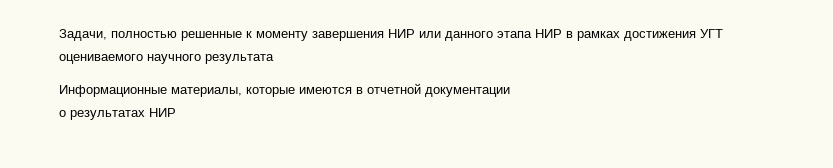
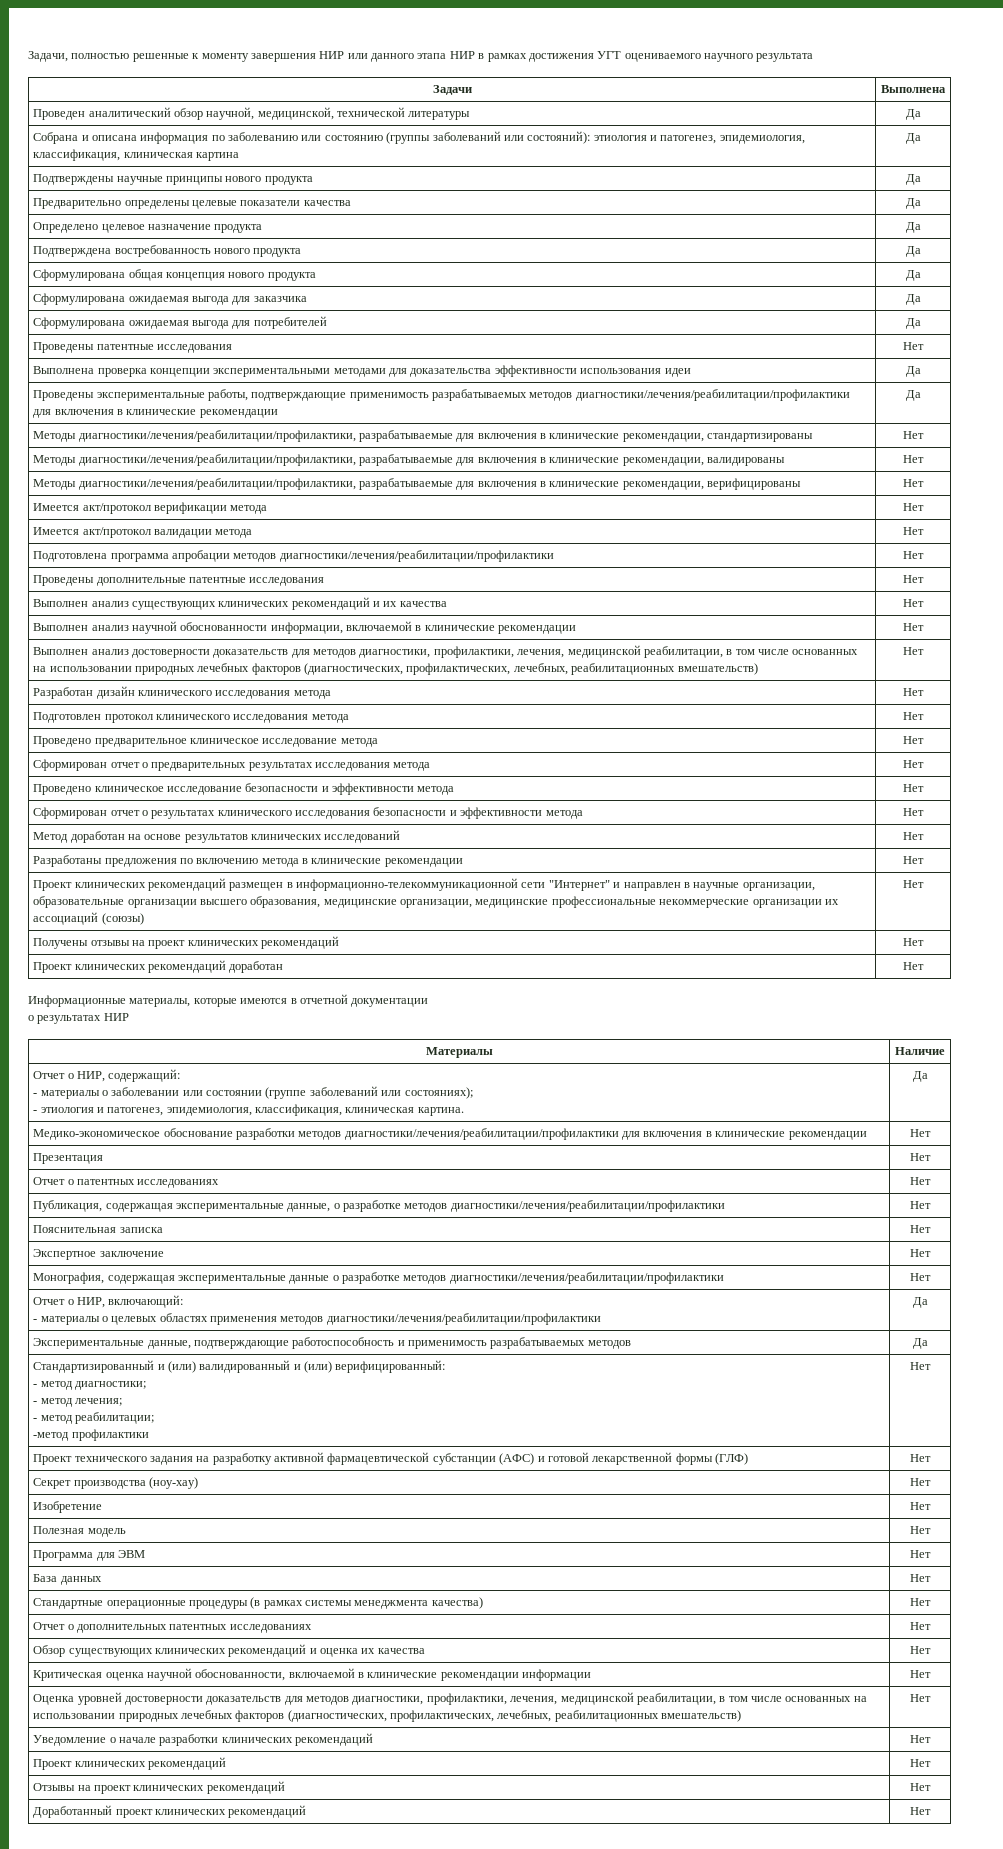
(274, 59) none -> [432,85,472,95] [881,85,946,93] [33,107,471,120] [905,109,921,120] [33,131,805,144] [33,149,239,161] [905,133,921,144] [33,174,313,185] [905,174,921,185] [33,198,351,209] [905,198,921,209] [33,222,263,233] [905,222,921,233] [33,245,302,257] [905,246,921,257] [33,269,316,281] [905,270,921,281] [33,293,307,305] [905,294,921,305] [33,316,327,329] [905,318,921,329] [33,342,232,353] [903,342,924,350] [33,365,691,377] [905,366,921,377] [33,389,850,401] [33,409,278,418] [905,390,921,401] [33,430,814,442] [903,431,924,439] [33,454,786,466] [903,455,924,463] [33,478,802,490] [903,479,924,487] [33,502,268,514] [903,503,924,511] [33,527,253,538] [903,527,924,535] [33,550,554,562] [903,551,924,559] [33,575,325,586] [903,575,924,583] [33,597,447,610] [903,599,924,607] [33,621,577,634] [903,623,924,631] [33,645,859,658] [33,663,758,675] [903,647,924,655] [33,686,331,699] [903,688,924,696] [33,712,349,723] [903,712,924,720] [33,736,378,747] [903,736,924,744] [33,759,431,771] [903,760,924,768] [33,783,455,795] [903,784,924,792] [33,807,583,819] [903,808,924,816] [33,830,401,843] [903,832,924,840] [33,855,463,867] [903,856,924,864] [33,878,815,891] [33,896,839,908] [33,912,144,925] [903,880,924,888] [33,936,340,949] [903,938,924,946] [33,960,284,973] [903,962,924,970] // Задачи | Выполнена // Проведен аналитический обзор научной, медицинской, технической литературы | Да // Собрана и описана информация по заболеванию или состоянию (группы заболеваний или состояний): этиология и патогенез, эпидемиология, классификация, клиническая картина | Да // Подтверждены научные принципы нового продукта | Да // Предварительно определены целевые показатели качества | Да // Определено целевое назначение продукта | Да // Подтверждена востребованность нового продукта | Да // Сформулирована общая концепция нового продукта | Да // Сформулирована ожидаемая выгода для заказчика | Да // Сформулирована ожидаемая выгода для потребителей | Да // Проведены патентные исследования | Нет // Выполнена проверка концепции экспериментальными методами для доказательства эффективности использования идеи | Да // Проведены экспериментальные работы, подтверждающие применимость разрабатываемых методов диагностики/лечения/реабилитации/профилактики для включения в клинические рекомендации | Да // Методы диагностики/лечения/реабилитации/профилактики, разрабатываемые для включения в клинические рекомендации, стандартизированы | Нет // Методы диагностики/лечения/реабилитации/профилактики, разрабатываемые для включения в клинические рекомендации, валидированы | Нет // Методы диагностики/лечения/реабилитации/профилактики, разрабатываемые для включения в клинические рекомендации, верифицированы | Нет // Имеется акт/протокол верификации метода | Нет // Имеется акт/протокол валидации метода | Нет // Подготовлена программа апробации методов диагностики/лечения/реабилитации/профилактики | Нет // Проведены дополнительные патентные исследования | Нет // Выполнен анализ существующих клинических рекомендаций и их качества | Нет // Выполнен анализ научной обоснованности информации, включаемой в клинические рекомендации | Нет // Выполнен анализ достоверности доказательств для методов диагностики, профилактики, лечения, медицинской реабилитации, в том числе основанных на использовании природных лечебных факторов (диагностических, профилактических, лечебных, реабилитационных вмешательств) | Нет // Разработан дизайн клинического исследования метода | Нет // Подготовлен протокол клинического исследования метода | Нет // Проведено предварительное клиническое исследование метода | Нет // Сформирован отчет о предварительных результатах исследования метода | Нет // Проведено клиническое исследование безопасности и эффективности метода | Нет // Сформирован отчет о результатах клинического исследования безопасности и эффективности метода | Нет // Метод доработан на основе результатов клинических исследований | Нет // Разработаны предложения по включению метода в клинические рекомендации | Нет // Проект клинических рекомендаций размещен в информационно-телекоммуникационной сети "Интернет" и направлен в научные организации, образовательные организации высшего образования, медицинские организации, медицинские профессиональные некоммерческие организации их ассоциаций (союзы) | Нет // Получены отзывы на проект клинических рекомендаций | Нет // Проект клинических рекомендаций доработан | Нет
(176, 112) none -> [425,1047,493,1058] [895,1047,945,1055] [33,1069,181,1082] [33,1086,473,1099] [33,1104,464,1116] [912,1071,928,1082] [33,1128,867,1140] [910,1129,931,1137] [33,1153,104,1164] [910,1153,931,1161] [33,1177,220,1188] [910,1177,931,1185] [33,1200,725,1212] [910,1201,931,1209] [33,1225,163,1233] [910,1225,931,1233] [33,1249,164,1260] [910,1249,931,1257] [33,1272,724,1284] [910,1273,931,1281] [33,1295,184,1308] [33,1313,601,1325] [912,1297,928,1308] [33,1337,631,1349] [912,1338,928,1349] [33,1360,446,1373] [33,1381,146,1390] [33,1398,122,1407] [33,1412,154,1424] [33,1429,149,1441] [910,1362,931,1370] [33,1452,749,1465] [910,1454,931,1462] [33,1477,198,1489] [910,1478,931,1486] [33,1501,103,1513] [910,1502,931,1510] [33,1526,126,1537] [910,1526,931,1534] [33,1550,145,1561] [910,1550,931,1558] [33,1574,102,1585] [910,1574,931,1582] [33,1597,483,1609] [910,1598,931,1606] [33,1622,312,1633] [910,1622,931,1630] [33,1644,425,1657] [910,1646,931,1654] [33,1668,592,1681] [910,1670,931,1678] [33,1692,867,1705] [33,1710,742,1722] [910,1694,931,1702] [33,1733,374,1746] [910,1735,931,1743] [33,1757,226,1770] [910,1759,931,1767] [33,1781,285,1794] [910,1783,931,1791] [33,1805,307,1818] [910,1807,931,1815] // Материалы | Наличие // Отчет о НИР, содержащий: // - материалы о заболевании или состоянии (группе заболеваний или состояниях); // - этиология и патогенез, эпидемиология, классификация, клиническая картина. | Да // Медико-экономическое обоснование разработки методов диагностики/лечения/реабилитации/профилактики для включения в клинические рекомендации | Нет // Презентация | Нет // Отчет о патентных исследованиях | Нет // Публикация, содержащая экспериментальные данные, о разработке методов диагностики/лечения/реабилитации/профилактики | Нет // Пояснительная записка | Нет // Экспертное заключение | Нет // Монография, содержащая экспериментальные данные о разработке методов диагностики/лечения/реабилитации/профилактики | Нет // Отчет о НИР, включающий: // - материалы о целевых областях применения методов диагностики/лечения/реабилитации/профилактики | Да // Экспериментальные данные, подтверждающие работоспособность и применимость разрабатываемых методов | Да // Стандартизированный и (или) валидированный и (или) верифицированный: // - метод диагностики; // - метод лечения; // - метод реабилитации; // -метод профилактики | Нет // Проект технического задания на разработку активной фармацевтической субстанции (АФС) и готовой лекарственной формы (ГЛФ) | Нет // Секрет производства (ноу-хау) | Нет // Изобретение | Нет // Полезная модель | Нет // Программа для ЭВМ | Нет // База данных | Нет // Стандартные операционные процедуры (в рамках системы менеджмента качества) | Нет // Отчет о дополнительных патентных исследованиях | Нет // Обзор существующих клинических рекомендаций и оценка их качества | Нет // Критическая оценка научной обоснованности, включаемой в клинические рекомендации информации | Нет // Оценка уровней достоверности доказательств для методов диагностики, профилактики, лечения, медицинской реабилитации, в том числе основанных на использовании природных лечебных факторов (диагностических, профилактических, лечебных, реабилитационных вмешательств) | Нет // Уведомление о начале разработки клинических рекомендаций | Нет // Проект клинических рекомендаций | Нет // Отзывы на проект клинических рекомендаций | Нет // Доработанный проект клинических рекомендаций | Нет

